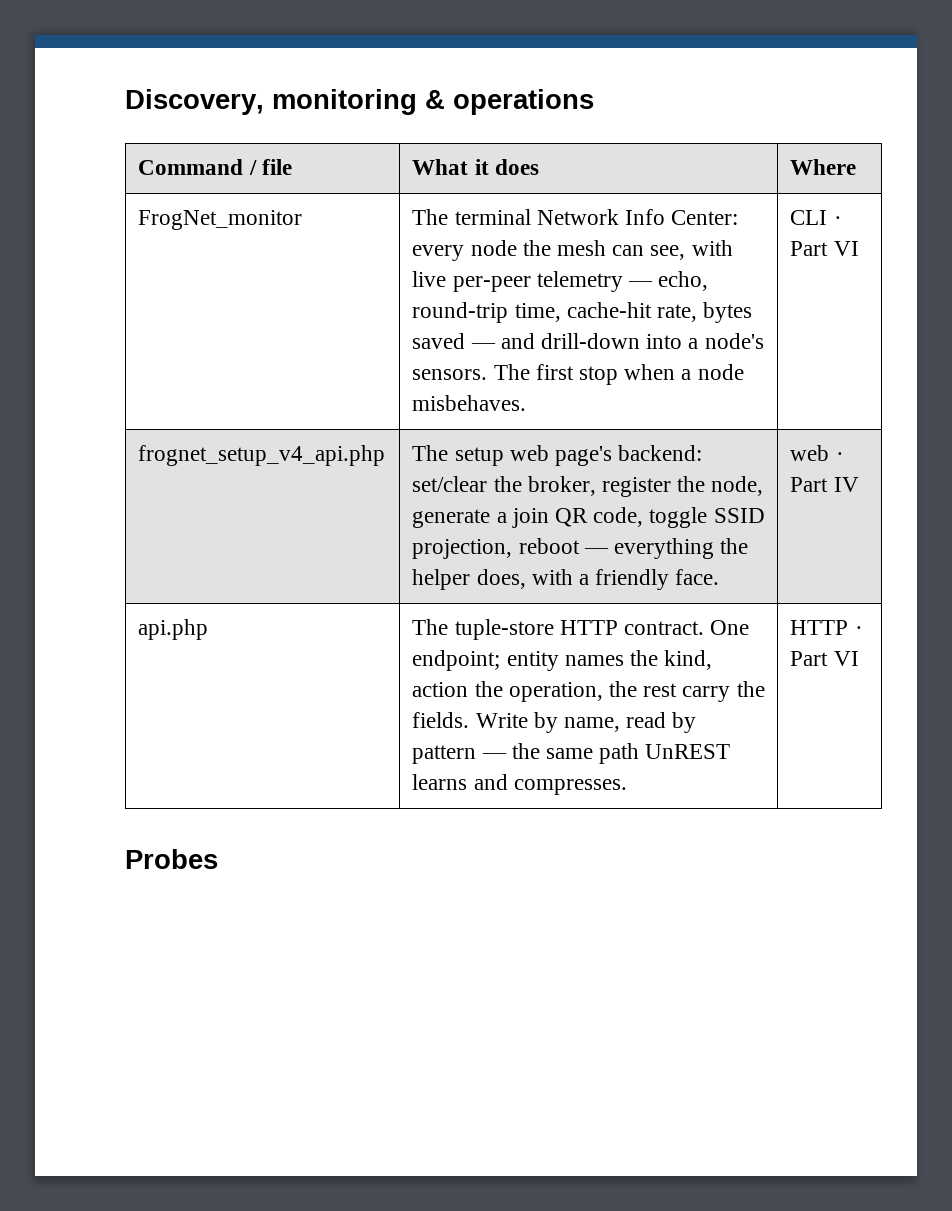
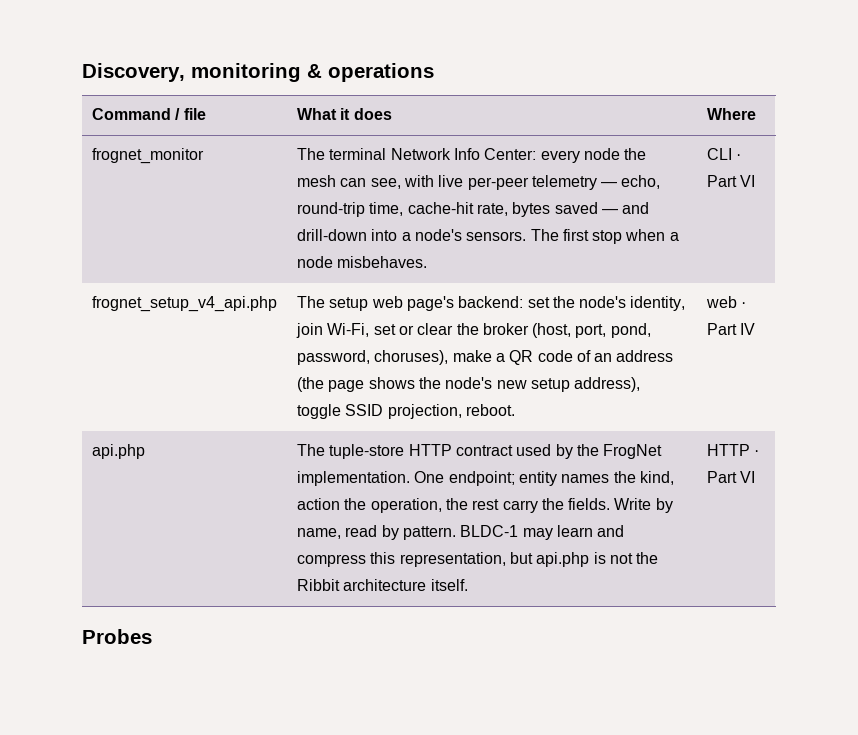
[138,210,303,230] FrogNet_monitor -> [91,148,204,164] frognet_monitor
[412,476,764,497] [412,507,765,528] [412,538,749,559] [412,569,720,590] set/clear the broker, register the node, generate a join QR code, toggle SSID projection, reboot — everything the helper does, with a friendly face. -> [527,296,686,311] [295,323,651,338] [296,350,674,365] [296,377,641,392] [296,404,515,419] set the node's identity, join Wi-Fi, set or clear the broker (host, port, pond, password, choruses), make a QR code of an address (the page shows the node's new setup address), toggle SSID projection, reboot.
[623,621,704,635] contract. -> [455,444,663,459] [296,471,410,486] contract used by the FrogNet implementation.
[412,743,731,764] [412,774,627,795] pattern — the same path UnREST learns and compresses. -> [402,525,625,540] [296,552,659,567] [296,579,468,591] pattern. BLDC-1 may learn and compress this representation, but api.php is not the Ribbit architecture itself.

